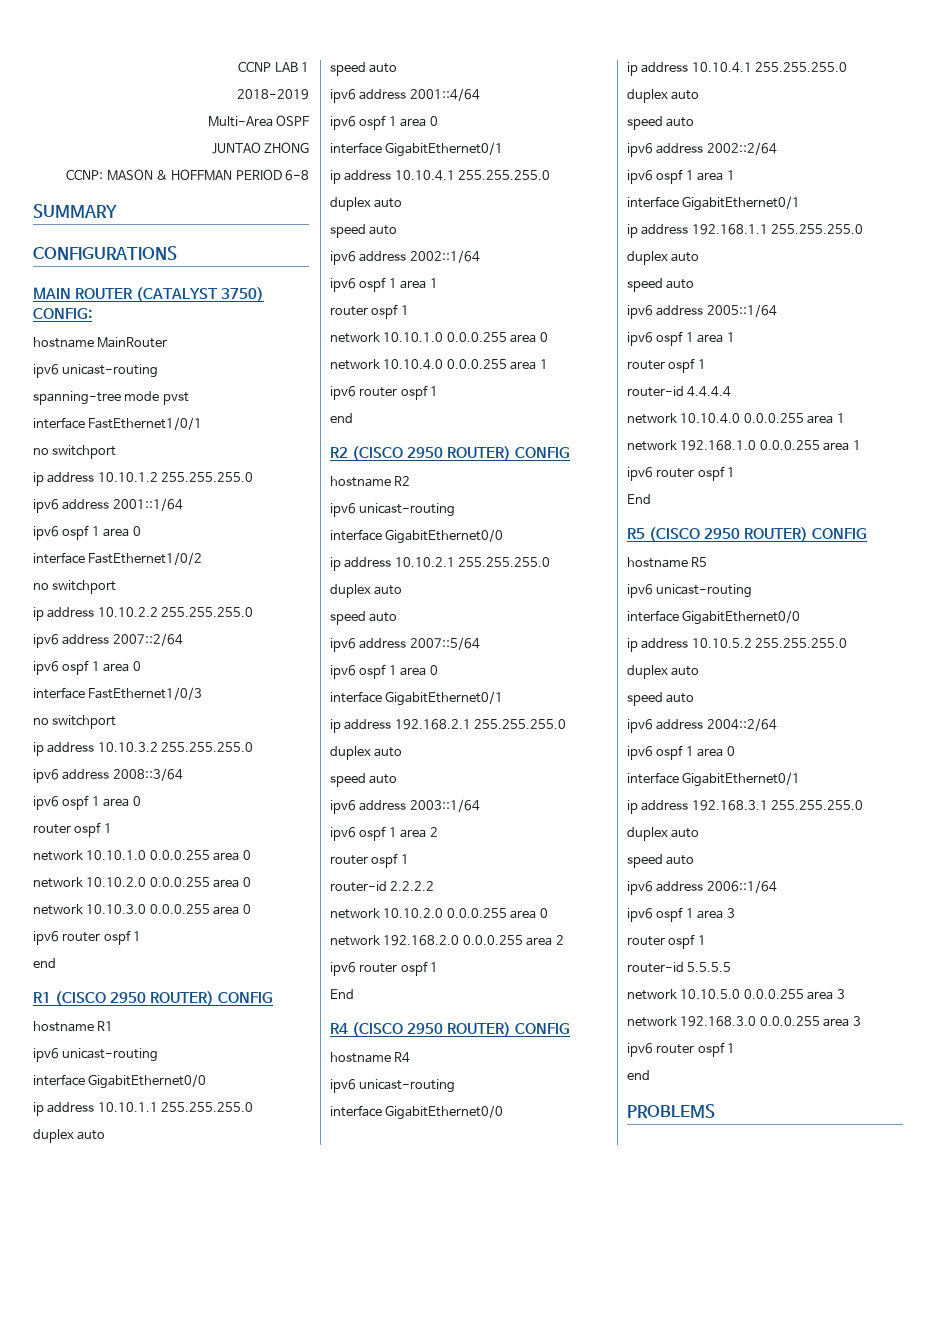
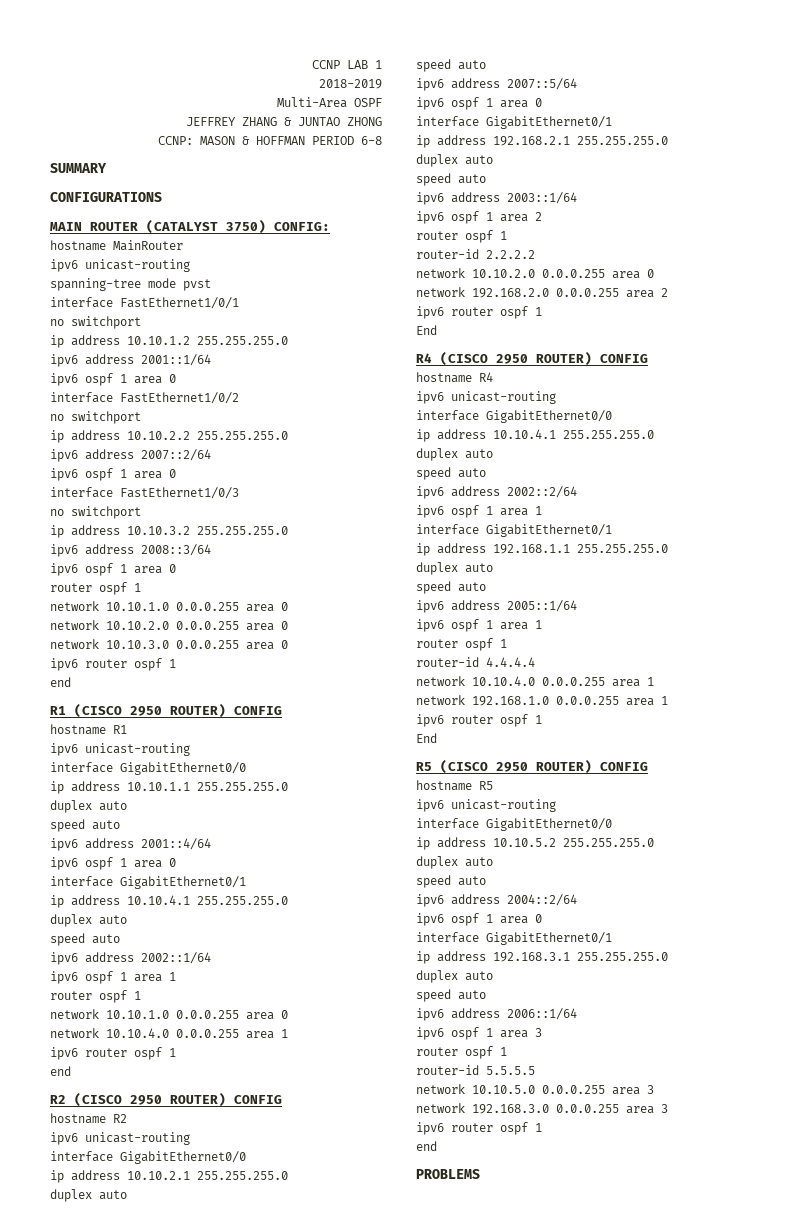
(309, 120) none -> [186,117,292,126] JEFFREY ZHANG &

